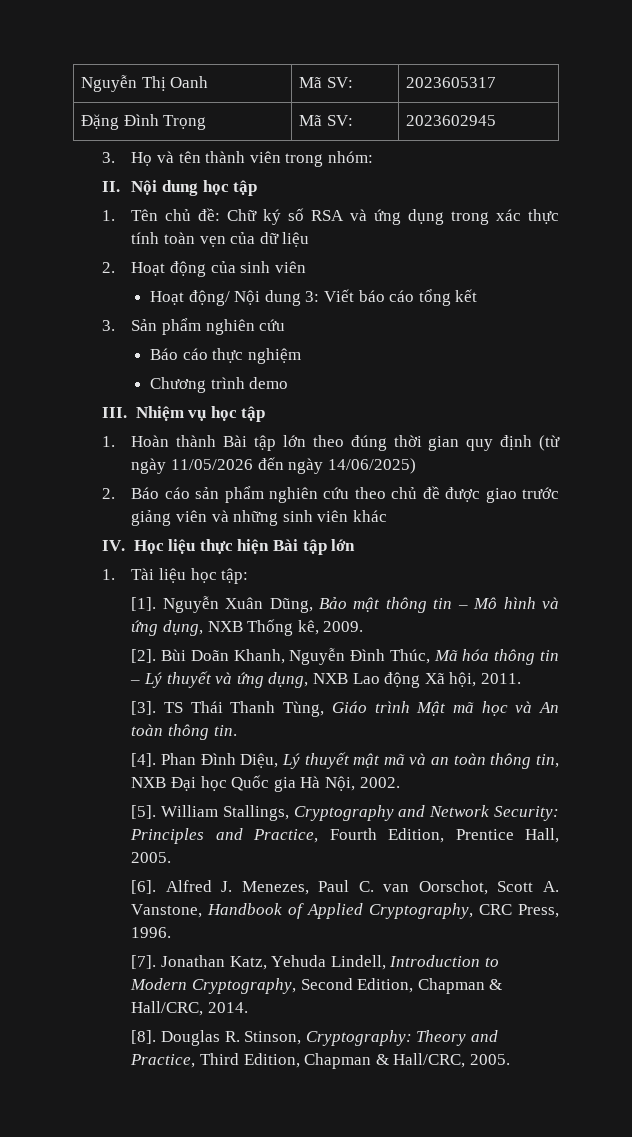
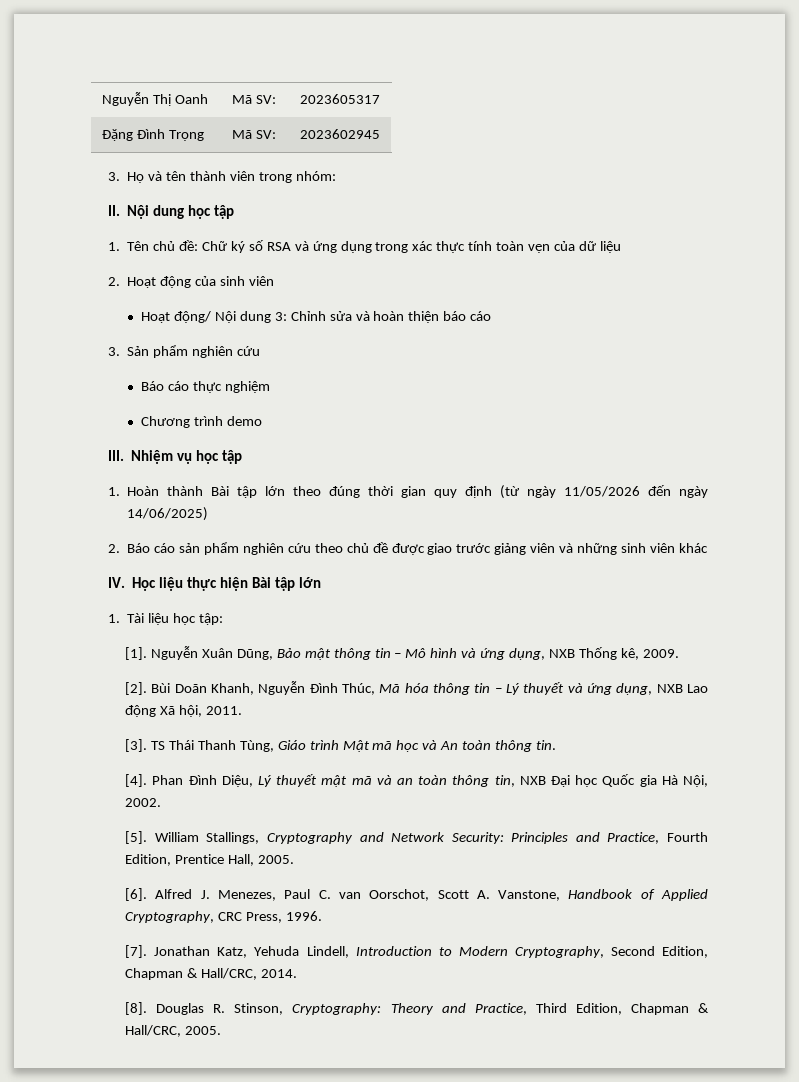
[324,289,355,302] Viết -> [290,311,440,323] Chỉnh sửa và hoàn thiện
[418,289,478,306] tổng kết -> (492, 316) none

